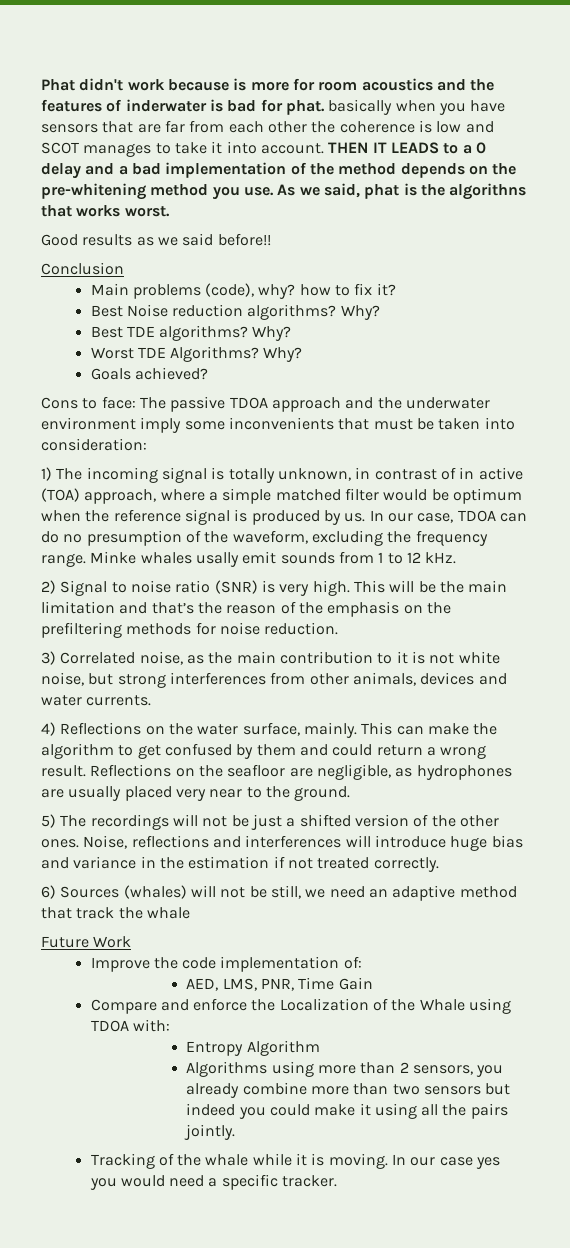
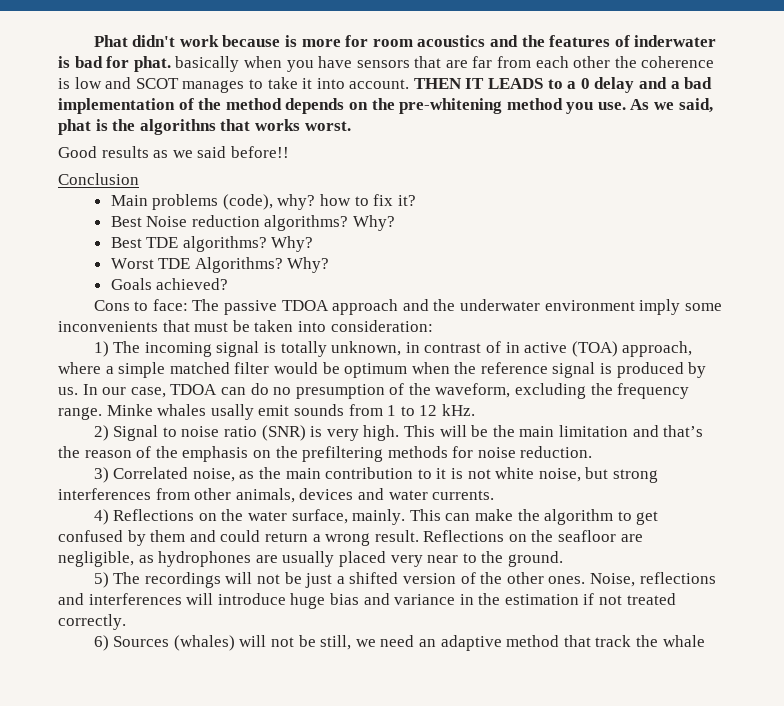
[41,936,132,948] [90,956,362,972] [186,977,373,991] [90,998,512,1014] [90,1019,170,1032] [186,1040,320,1056] [186,1061,504,1077] [186,1082,511,1098] [186,1103,508,1119] [184,1124,236,1140] [90,1153,501,1169] [89,1174,338,1190] // Future Work // Improve the code implementation of: // AED, LMS, PNR, Time Gain // Compare and enforce the Localization of the Whale using TDOA with: // Entropy Algorithm // Algorithms using more than 2 sensors, you already combine more than two sensors but indeed you could make it using all the pairs jointly. // Tracking of the whale while it is moving. In our case yes you would need a specific tracker. -> (705, 641) none

